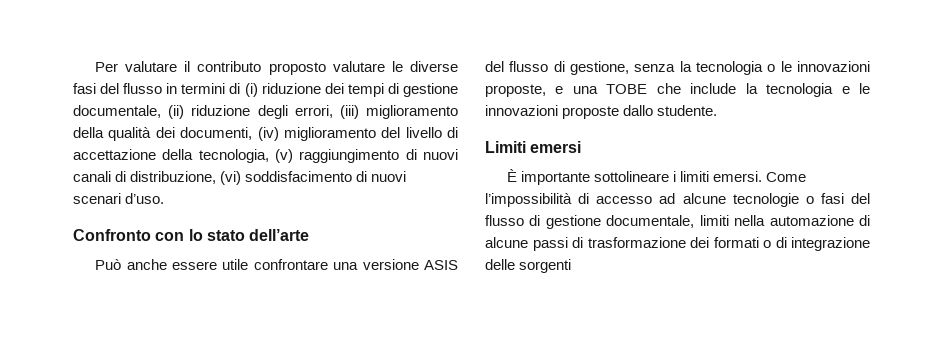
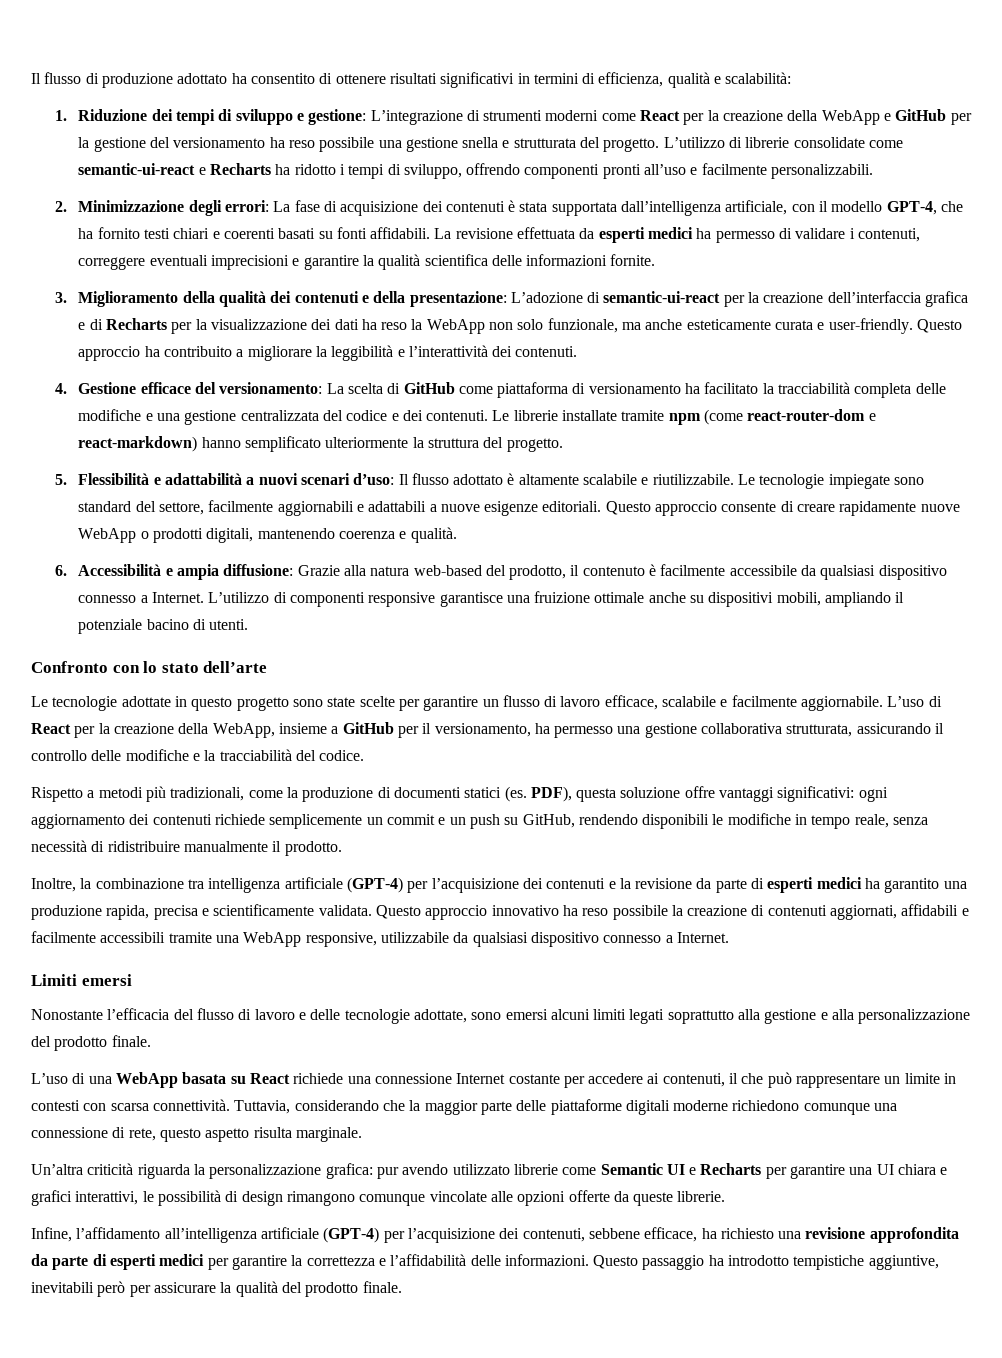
[95,61,458,75] [73,83,458,97] [73,105,458,119] [73,127,458,141] [73,149,458,163] [73,171,407,185] [73,193,165,204] Per valutare il contributo proposto valutare le diverse fasi del flusso in termini di (i) riduzione dei tempi di gestione documentale, (ii) riduzione degli errori, (iii) miglioramento della qualità dei documenti, (iv) miglioramento del livello di accettazione della tecnologia, (v) raggiungimento di nuovi canali di distribuzione, (vi) soddisfacimento di nuovi scenari d’uso. -> [31,72,792,88] [54,109,972,125] [78,137,904,152] [78,163,874,179] [54,200,964,216] [78,227,920,243] [78,254,656,270] [54,291,969,307] [78,318,962,334] [78,345,578,361] [54,382,946,398] [78,409,876,425] [78,436,563,452] [54,473,925,489] [78,500,960,516] [78,527,457,543] [54,564,947,580] [78,591,905,607] [78,619,249,634] Il flusso di produzione adottato ha consentito di ottenere risultati significativi in termini di efficienza, qualità e scalabilità: // 1. Riduzione dei tempi di sviluppo e gestione: L’integrazione di strumenti moderni come React per la creazione della WebApp e GitHub per la gestione del versionamento ha reso possibile una gestione snella e strutturata del progetto. L’utilizzo di librerie consolidate come semantic-ui-react e Recharts ha ridotto i tempi di sviluppo, offrendo componenti pronti all’uso e facilmente personalizzabili. // 2. Minimizzazione degli errori: La fase di acquisizione dei contenuti è stata supportata dall’intelligenza artificiale, con il modello GPT-4, che ha fornito testi chiari e coerenti basati su fonti affidabili. La revisione effettuata da esperti medici ha permesso di validare i contenuti, correggere eventuali imprecisioni e garantire la qualità scientifica delle informazioni fornite. // 3. Miglioramento della qualità dei contenuti e della presentazione: L’adozione di semantic-ui-react per la creazione dell’interfaccia grafica e di Recharts per la visualizzazione dei dati ha reso la WebApp non solo funzionale, ma anche esteticamente curata e user-friendly. Questo approccio ha contribuito a migliorare la leggibilità e l’interattività dei contenuti. // 4. Gestione efficace del versionamento: La scelta di GitHub come piattaforma di versionamento ha facilitato la tracciabilità completa delle modifiche e una gestione centralizzata del codice e dei contenuti. Le librerie installate tramite npm (come react-router-dom e react-markdown) hanno semplificato ulteriormente la struttura del progetto. // 5. Flessibilità e adattabilità a nuovi scenari d’uso: Il flusso adottato è altamente scalabile e riutilizzabile. Le tecnologie impiegate sono standard del settore, facilmente aggiornabili e adattabili a nuove esigenze editoriali. Questo approccio consente di creare rapidamente nuove WebApp o prodotti digitali, mantenendo coerenza e qualità. // 6. Accessibilità e ampia diffusione: Grazie alla natura web-based del prodotto, il contenuto è facilmente accessibile da qualsiasi dispositivo connesso a Internet. L’utilizzo di componenti responsive garantisce una fruizione ottimale anche su dispositivi mobili, ampliando il potenziale bacino di utenti.
[95,259,458,270] [485,61,870,75] [485,83,870,97] [485,105,718,119] [485,141,582,153] [507,169,807,185] [485,193,870,207] [485,215,870,229] [485,237,870,251] [485,259,572,273] Può anche essere utile confrontare una versione ASIS del flusso di gestione, senza la tecnologia o le innovazioni proposte, e una TOBE che include la tecnologia e le innovazioni proposte dallo studente. // Limiti emersi // È importante sottolineare i limiti emersi. Come l’impossibilità di accesso ad alcune tecnologie o fasi del flusso di gestione documentale, limiti nella automazione di alcune passi di trasformazione dei formati o di integrazione delle sorgenti -> [31,695,942,711] [31,722,945,738] [31,749,365,761] [31,786,888,802] [31,813,929,829] [31,840,342,856] [31,877,967,893] [31,904,969,920] [31,931,729,947] [31,974,132,986] [31,1008,971,1024] [31,1035,151,1051] [31,1072,957,1088] [31,1099,898,1115] [31,1127,362,1142] [31,1163,948,1179] [31,1190,726,1206] [31,1227,959,1243] [31,1254,939,1270] [31,1281,402,1297] Le tecnologie adottate in questo progetto sono state scelte per garantire un flusso di lavoro efficace, scalabile e facilmente aggiornabile. L’uso di React per la creazione della WebApp, insieme a GitHub per il versionamento, ha permesso una gestione collaborativa strutturata, assicurando il controllo delle modifiche e la tracciabilità del codice. // Rispetto a metodi più tradizionali, come la produzione di documenti statici (es. PDF), questa soluzione offre vantaggi significativi: ogni aggiornamento dei contenuti richiede semplicemente un commit e un push su GitHub, rendendo disponibili le modifiche in tempo reale, senza necessità di ridistribuire manualmente il prodotto. // Inoltre, la combinazione tra intelligenza artificiale (GPT-4) per l’acquisizione dei contenuti e la revisione da parte di esperti medici ha garantito una produzione rapida, precisa e scientificamente validata. Questo approccio innovativo ha reso possibile la creazione di contenuti aggiornati, affidabili e facilmente accessibili tramite una WebApp responsive, utilizzabile da qualsiasi dispositivo connesso a Internet. // Limiti emersi // Nonostante l’efficacia del flusso di lavoro e delle tecnologie adottate, sono emersi alcuni limiti legati soprattutto alla gestione e alla personalizzazione del prodotto finale. // L’uso di una WebApp basata su React richiede una connessione Internet costante per accedere ai contenuti, il che può rappresentare un limite in contesti con scarsa connettività. Tuttavia, considerando che la maggior parte delle piattaforme digitali moderne richiedono comunque una connessione di rete, questo aspetto risulta marginale. // Un’altra criticità riguarda la personalizzazione grafica: pur avendo utilizzato librerie come Semantic UI e Recharts per garantire una UI chiara e grafici interattivi, le possibilità di design rimangono comunque vincolate alle opzioni offerte da queste librerie. // Infine, l’affidamento all’intelligenza artificiale (GPT-4) per l’acquisizione dei contenuti, sebbene efficace, ha richiesto una revisione approfondita da parte di esperti medici per garantire la correttezza e l’affidabilità delle informazioni. Questo passaggio ha introdotto tempistiche aggiuntive, inevitabili però per assicurare la qualità del prodotto finale.

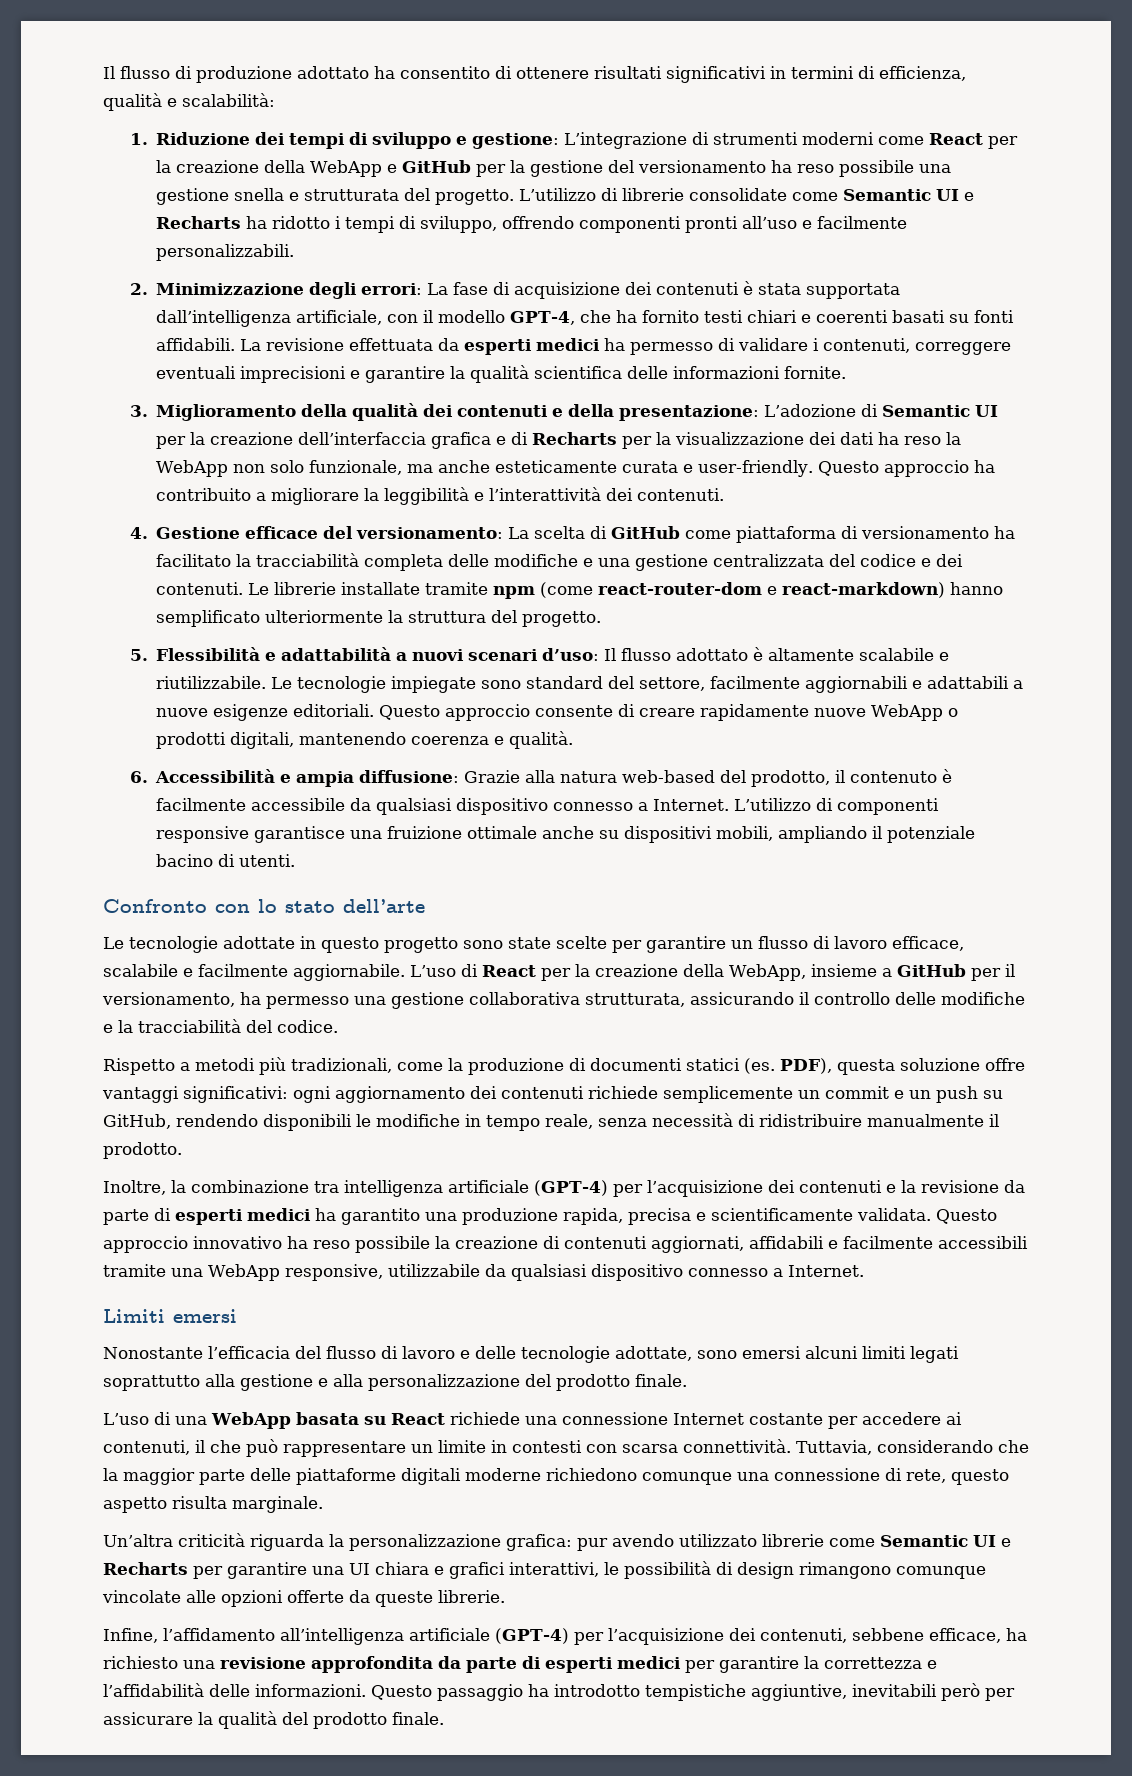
[78,163,196,175] semantic-ui-react -> [843,189,960,201] Semantic UI
[603,291,721,303] semantic-ui-react -> [882,405,999,417] Semantic UI

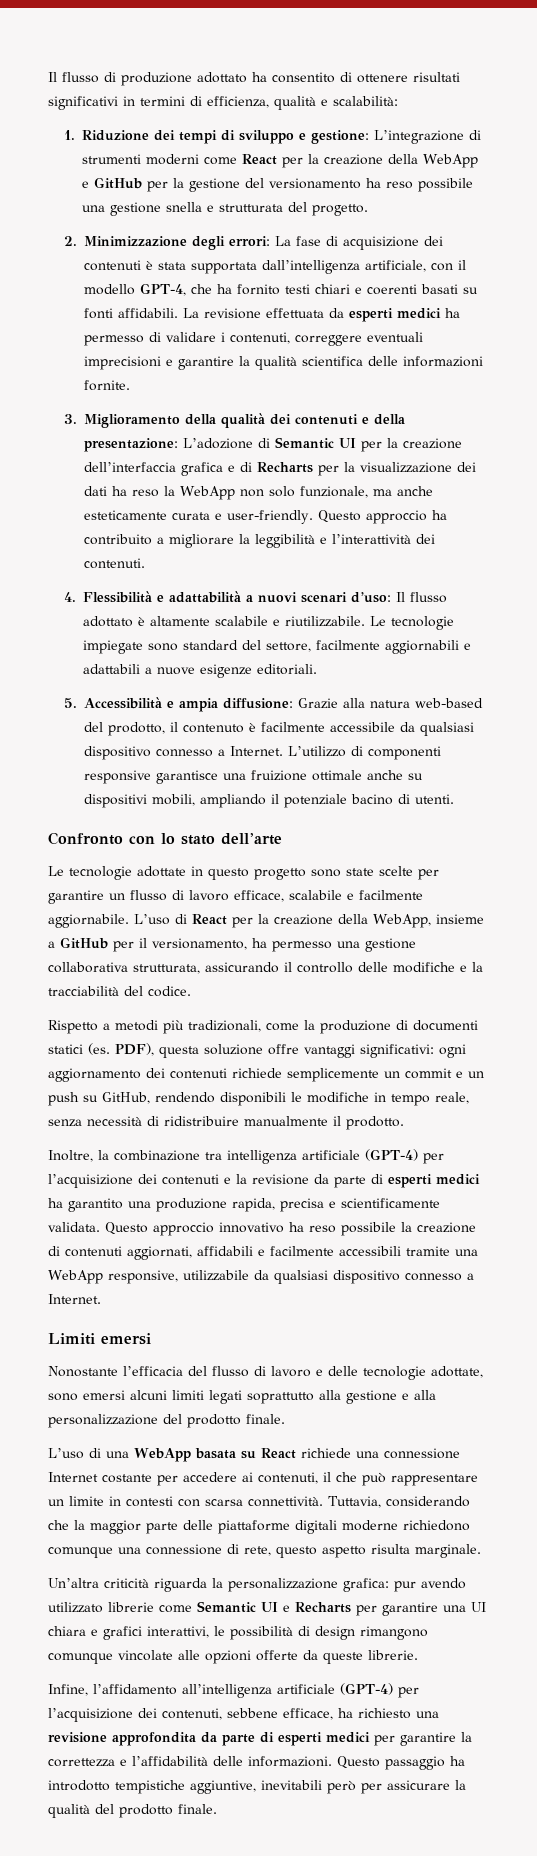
[519,188,975,201] [156,216,908,233] [156,244,295,261] L’utilizzo di librerie consolidate come Semantic UI e Recharts ha ridotto i tempi di sviluppo, offrendo componenti pronti all’uso e facilmente personalizzabili. -> (368, 210) none
[156,526,1016,543] [156,553,964,571] [156,582,1004,599] [156,610,602,627] [129,649,148,661] Gestione efficace del versionamento: La scelta di GitHub come piattaforma di versionamento ha facilitato la tracciabilità completa delle modifiche e una gestione centralizzata del codice e dei contenuti. Le librerie installate tramite npm (come react-router-dom e react-markdown) hanno semplificato ulteriormente la struttura del progetto. // 5. -> (76, 597) none
[379,704,959,721] [156,731,574,749] [129,771,148,783] Questo approccio consente di creare rapidamente nuove WebApp o prodotti digitali, mantenendo coerenza e qualità. // 6. -> [63,698,77,708] // 5.

